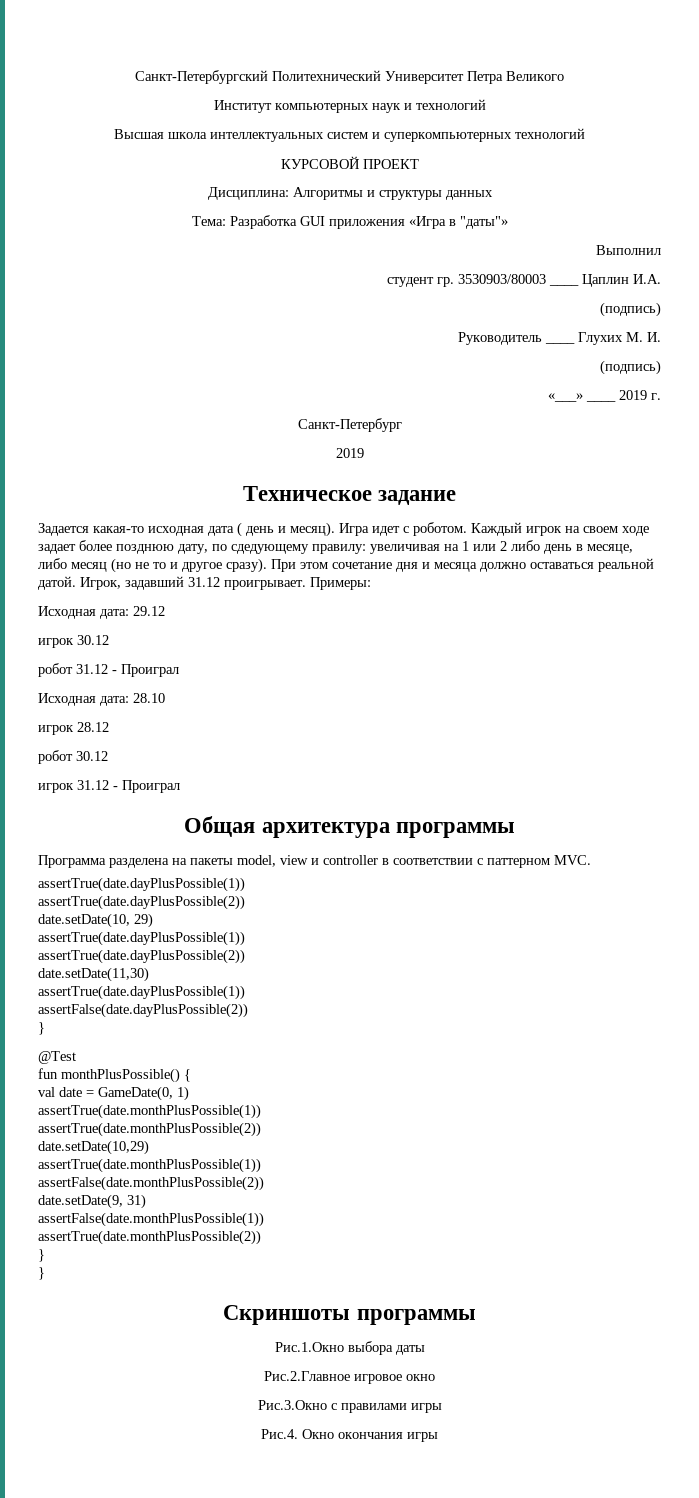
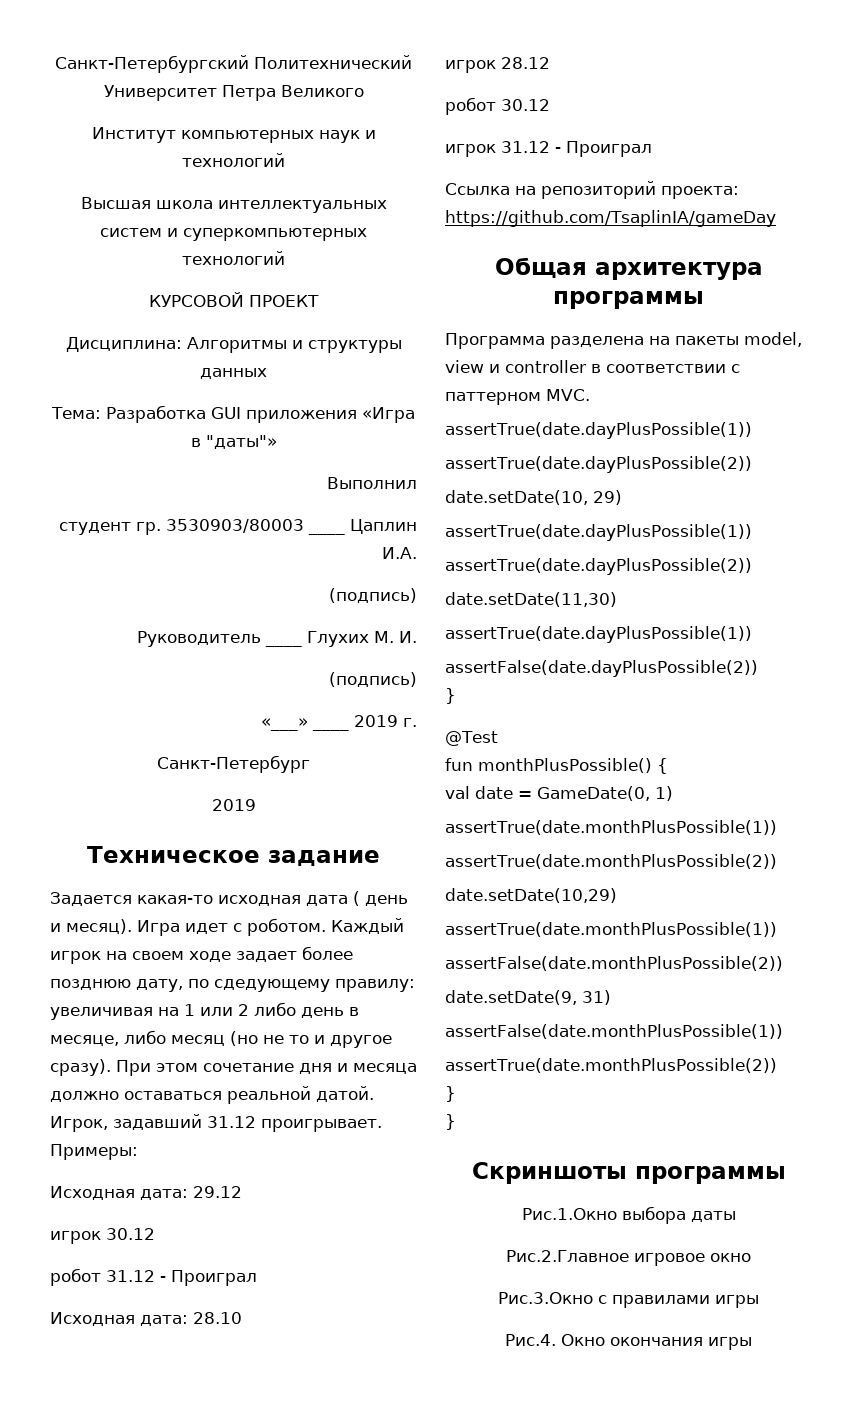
(180, 786) none -> [445,181,739,199] [445,210,776,227] // Ссылка на репозиторий проекта: https://github.com/TsaplinIA/gameDay

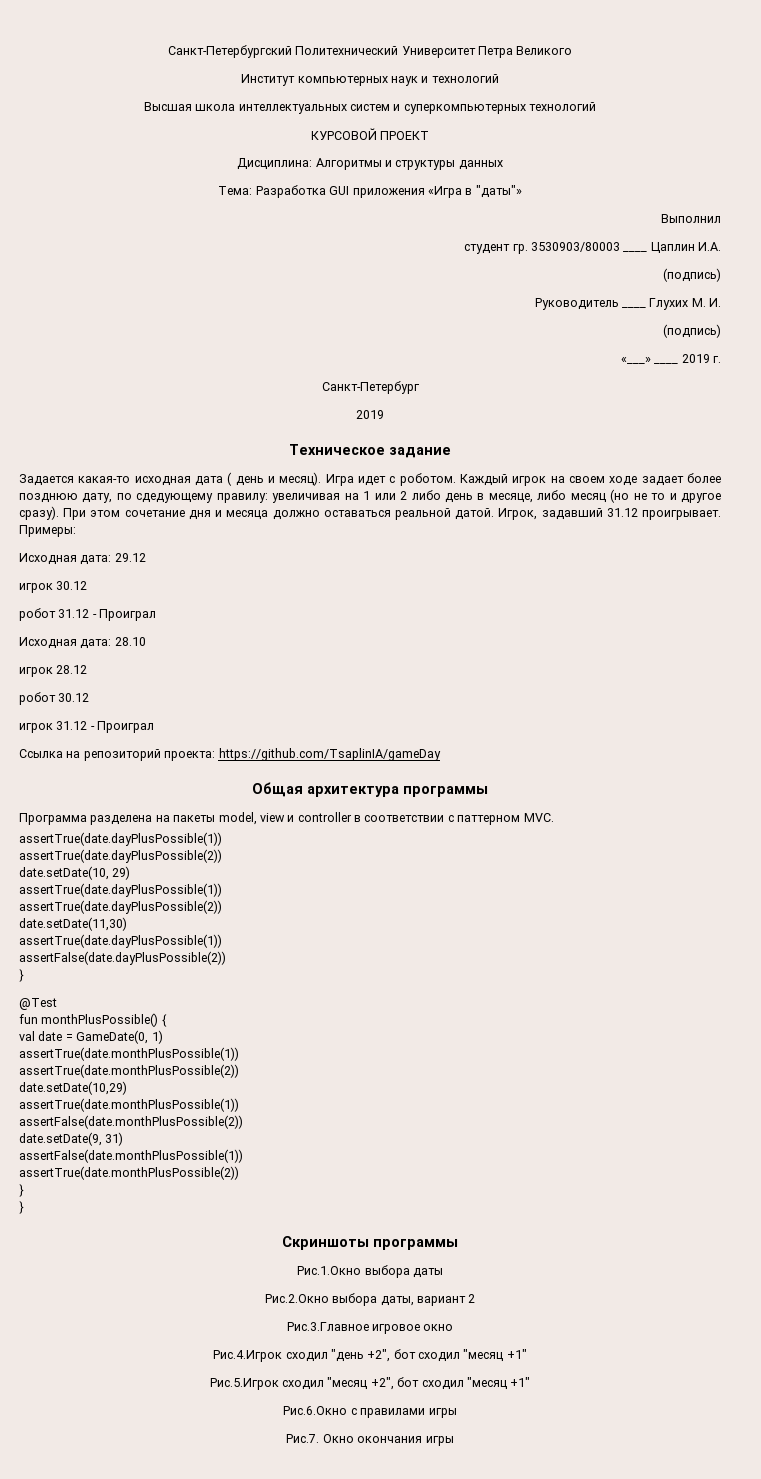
[506,1250,751,1266] [498,1292,593,1304] Рис.2.Главное игровое окно // Рис.3.Окно -> [264,1293,476,1306] [286,1322,454,1334] [213,1349,527,1362] [209,1377,531,1390] [283,1406,348,1415] Рис.2.Окно выбора даты, вариант 2 // Рис.3.Главное игровое окно // Рис.4.Игрок сходил "день +2", бот сходил "месяц +1" // Рис.5.Игрок сходил "месяц +2", бот сходил "месяц +1" // Рис.6.Окно
[505,1334,556,1346] Рис.4. -> [286,1434,320,1443] Рис.7.

